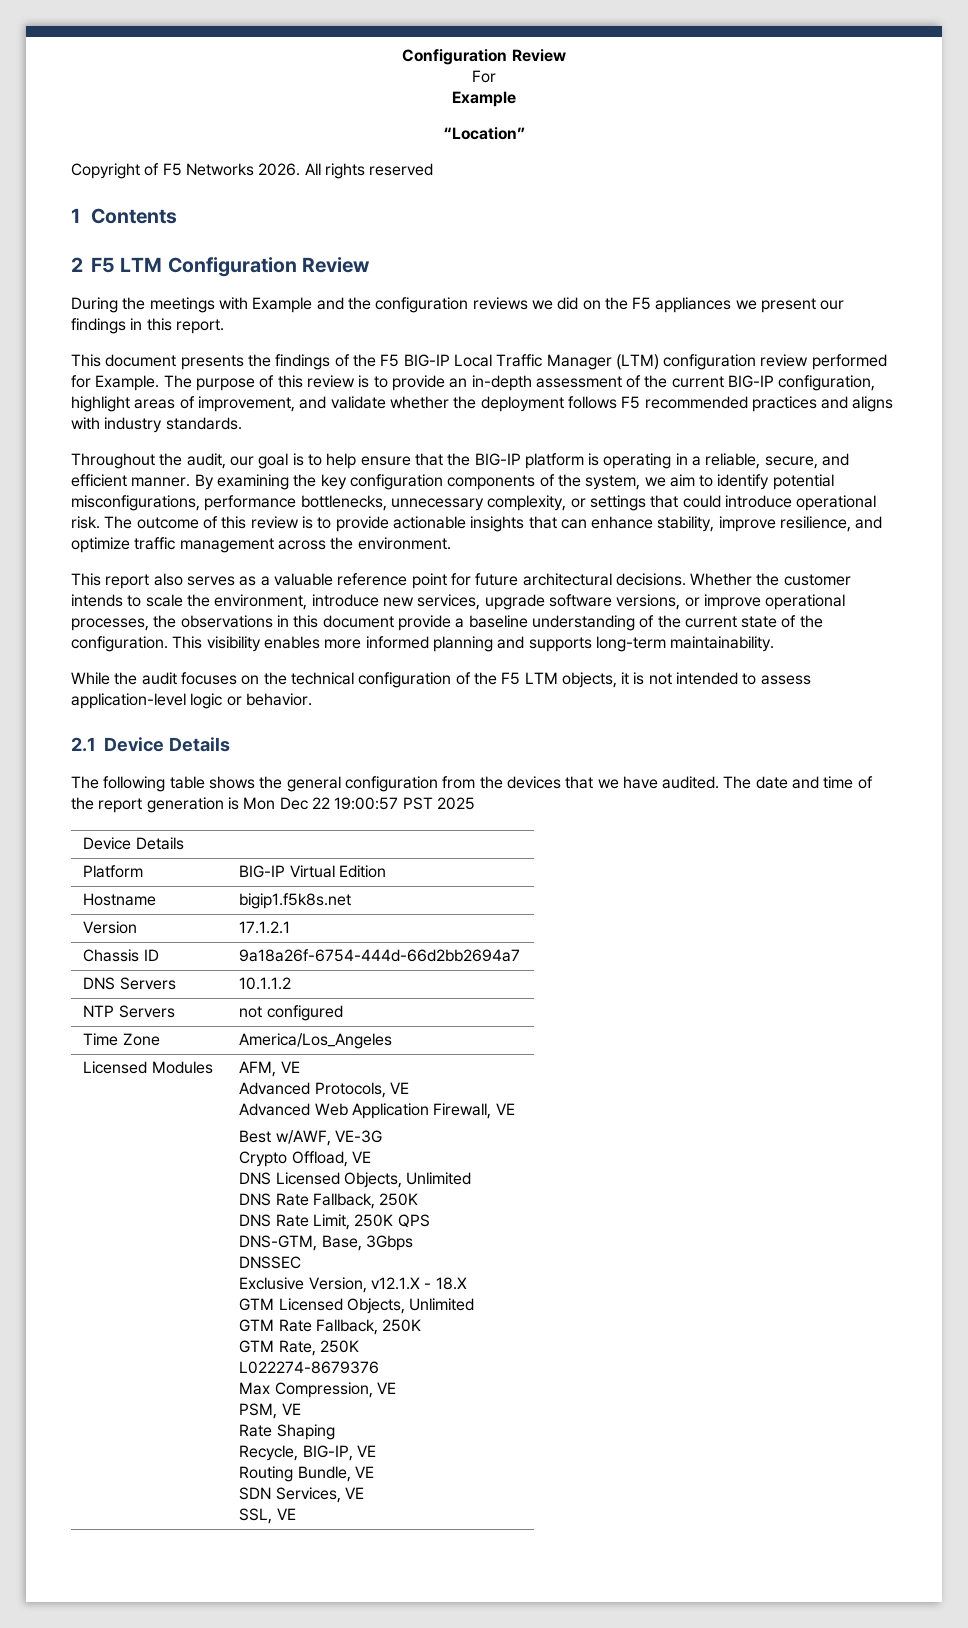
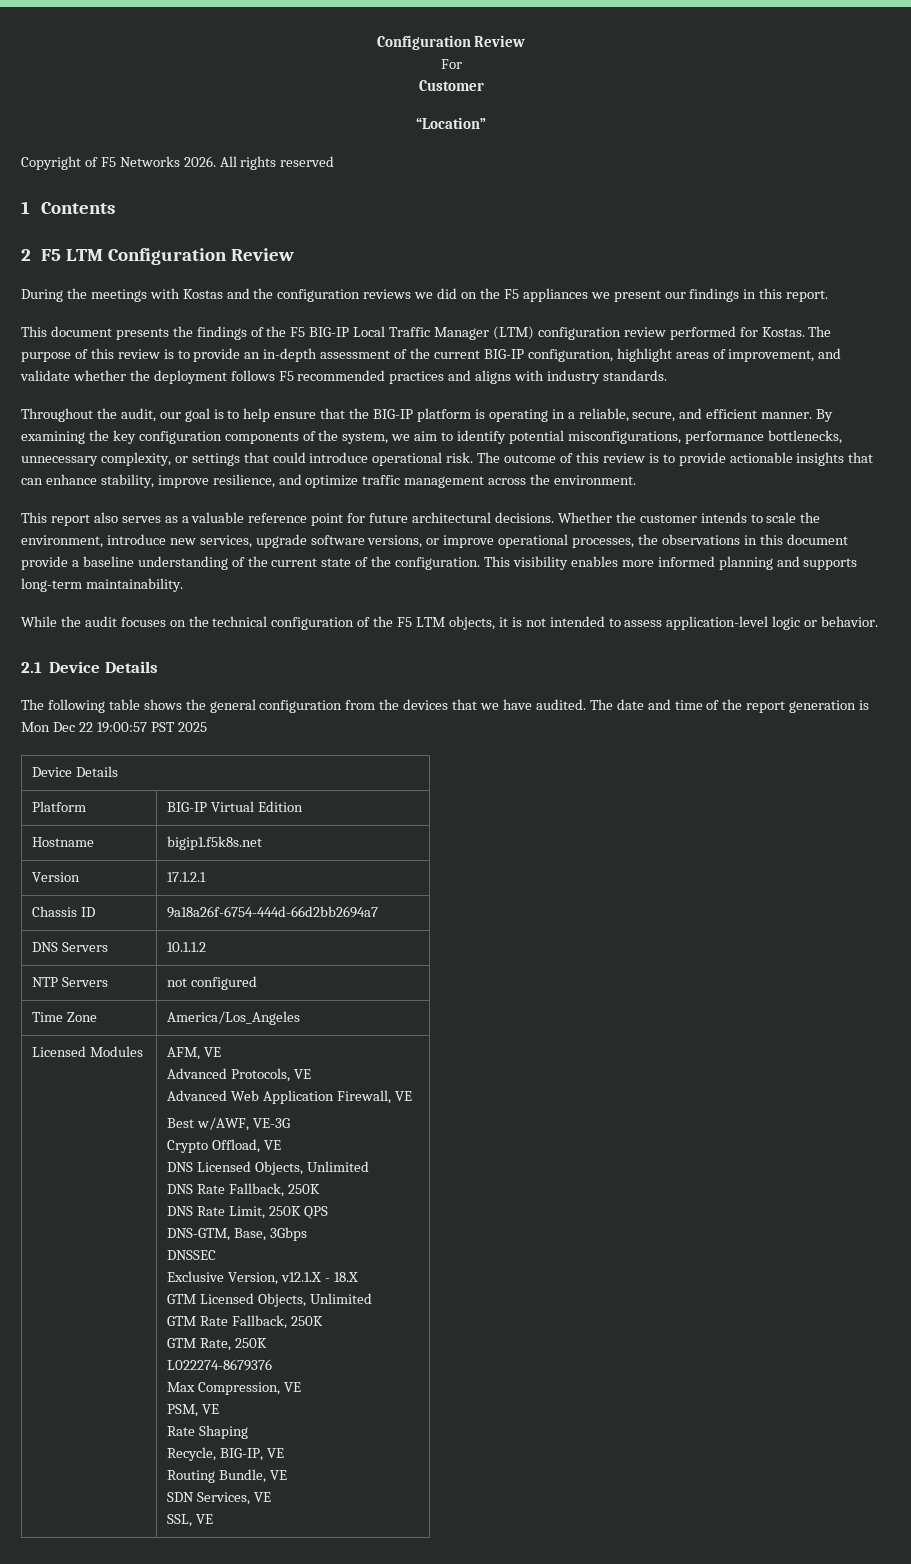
[452,91,516,107] Example -> [418,80,484,91] Customer
[252,297,313,313] Example -> [182,289,223,299] Kostas
[95,375,160,391] Example. -> [761,327,805,337] Kostas.

